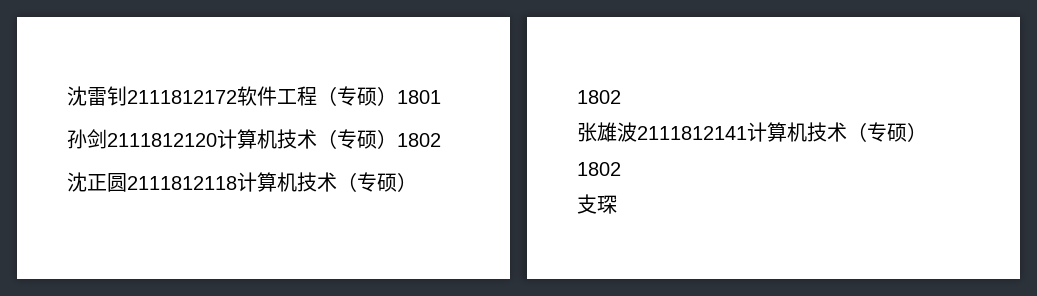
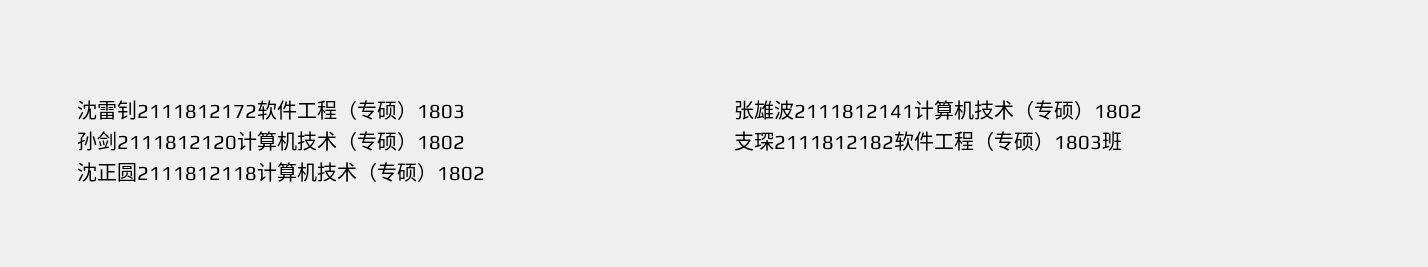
[397,90,441,104] 1801 -> [417,104,465,119] 1803
(617, 204) none -> [774,131,1122,151] 2111812182软件工程（专硕）1803班

